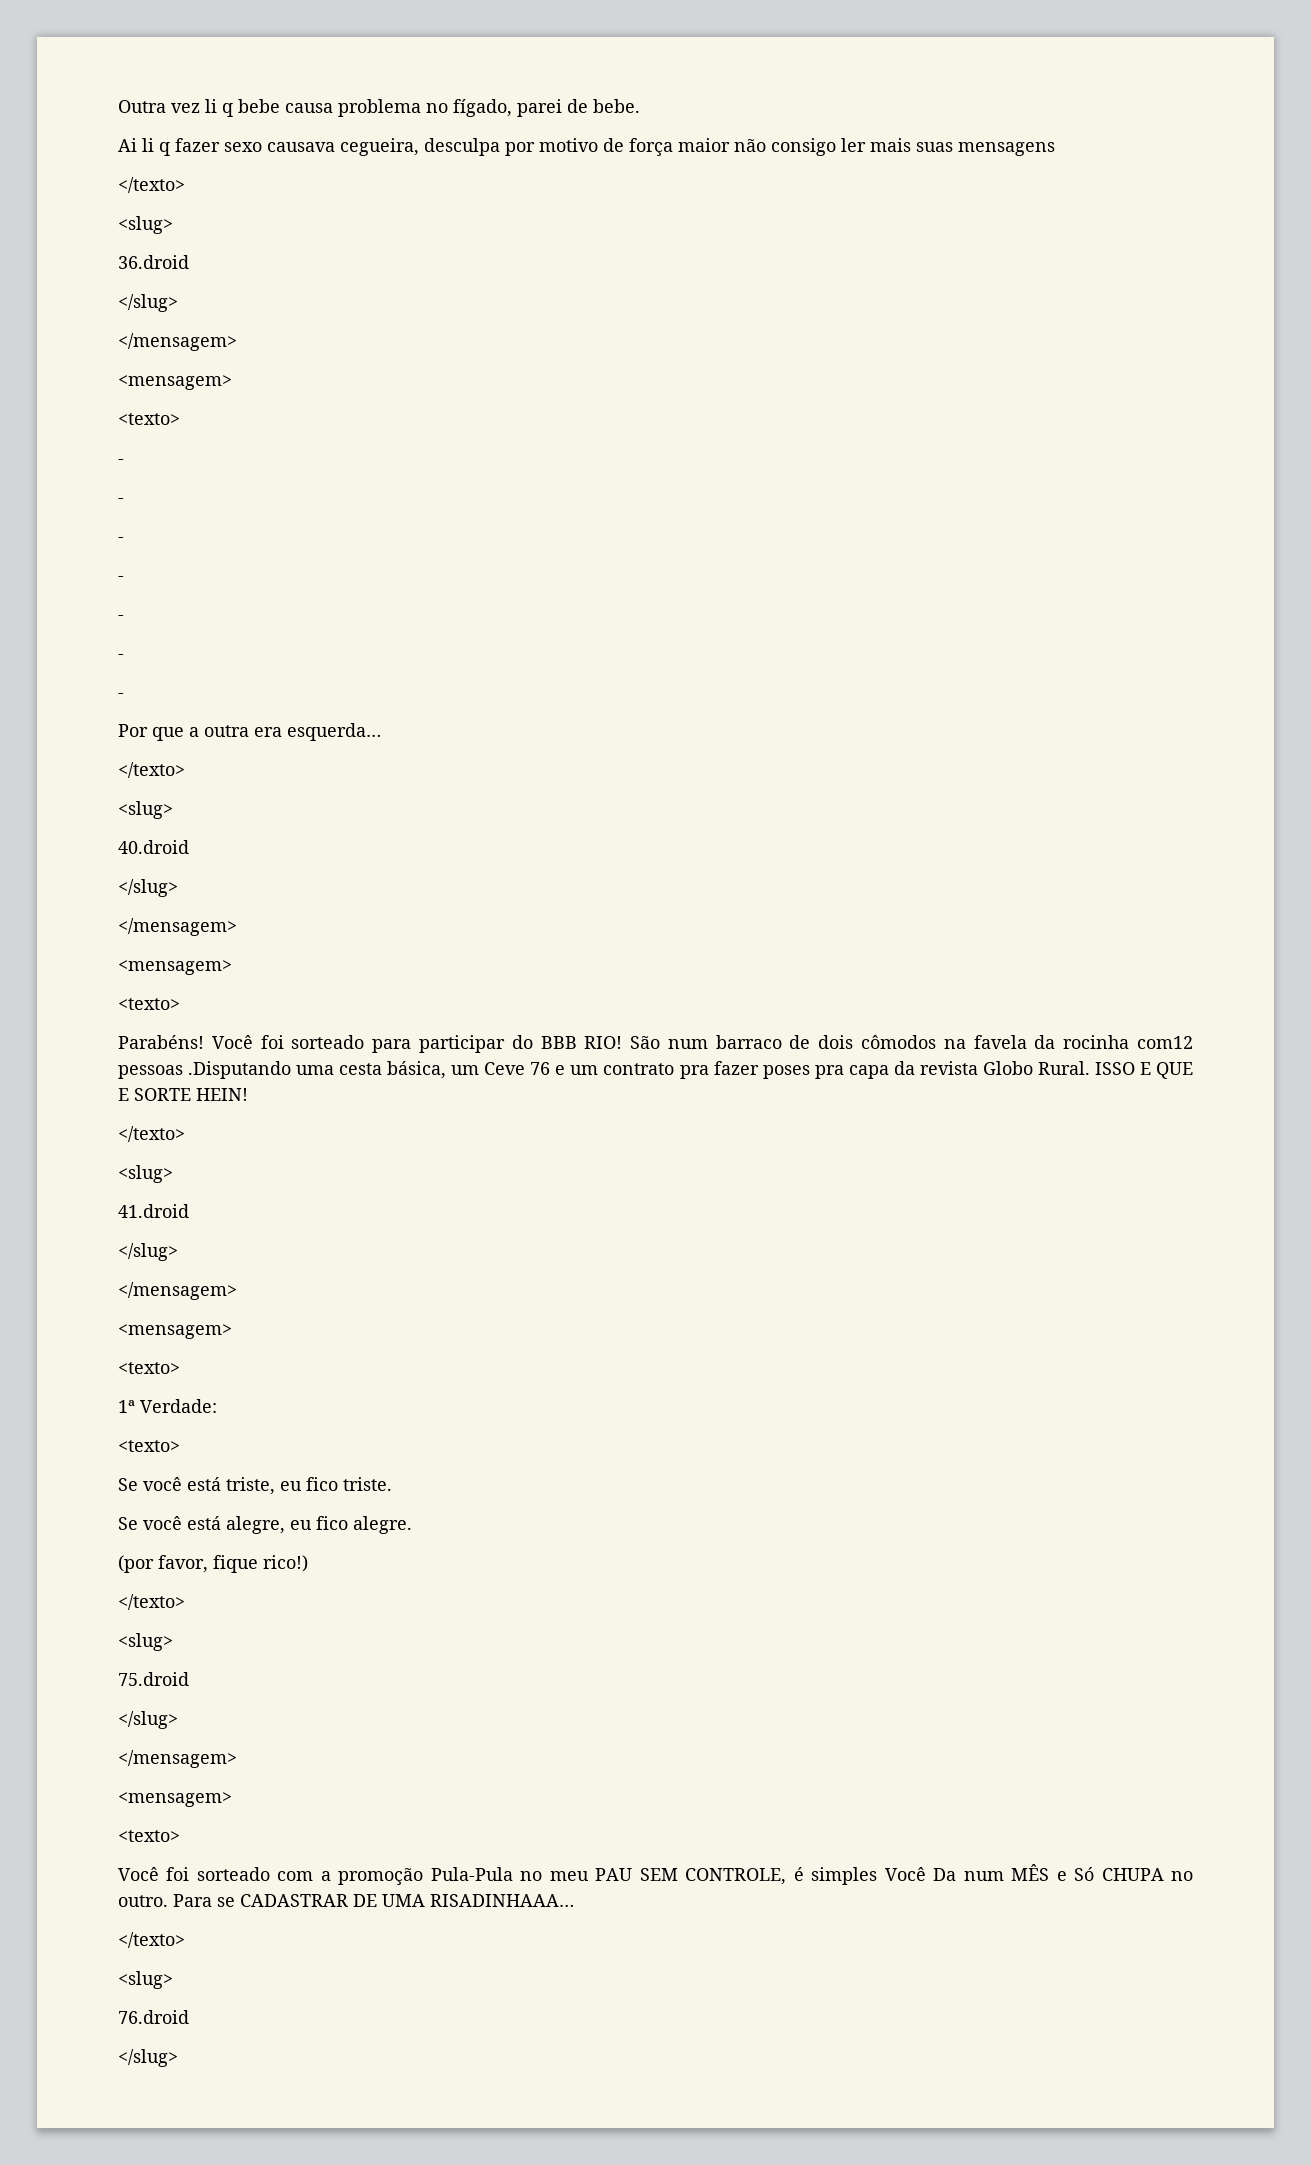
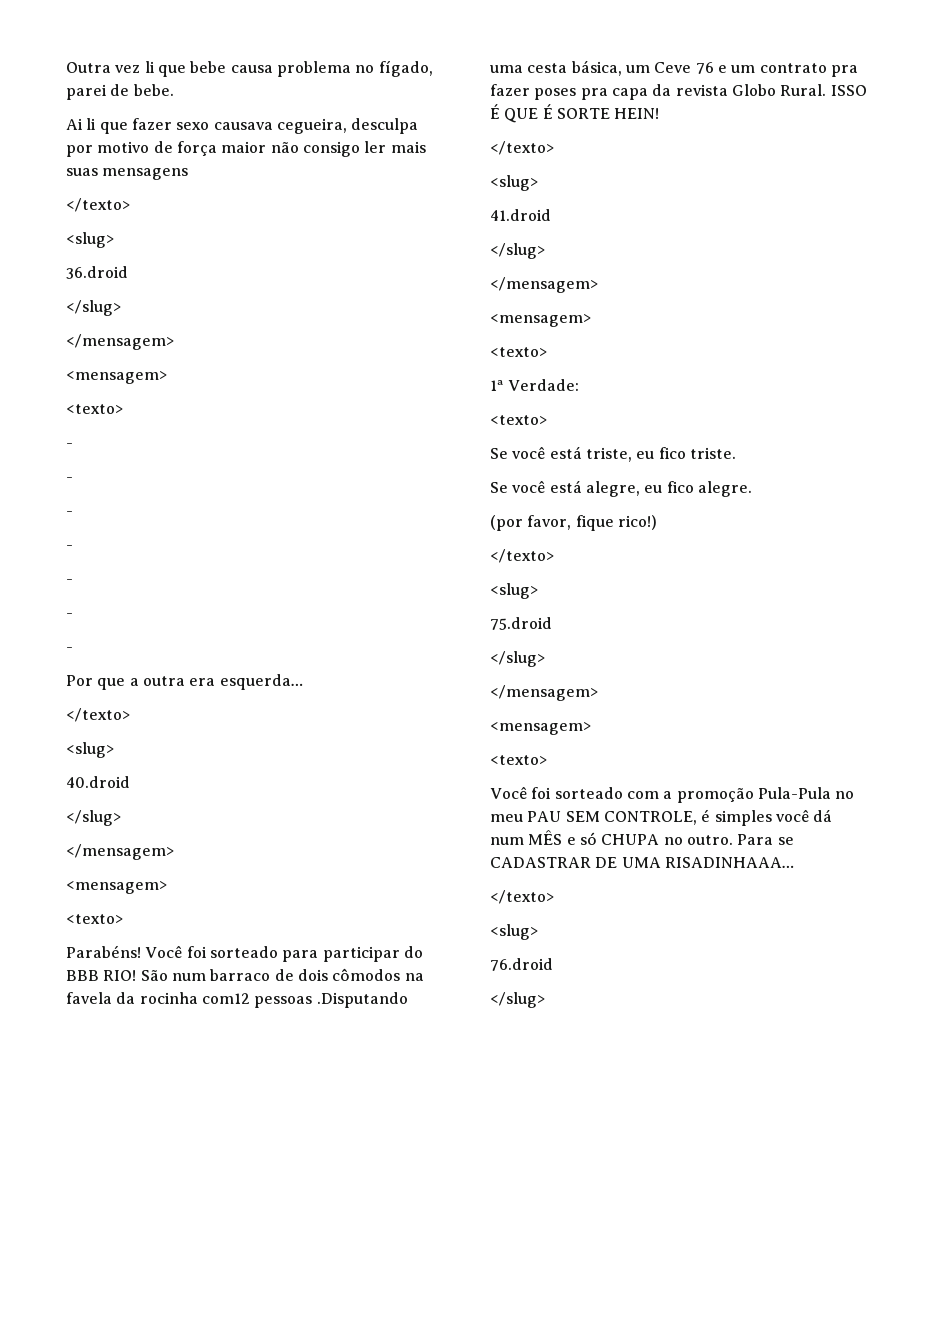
[222,103,233,117] q -> [157,65,186,77] que
[159,142,170,156] q -> [99,122,128,134] que
[1139,1062,1193,1079] [118,1088,129,1101] E QUE E -> [490,104,553,123] É QUE É
[884,1867,957,1881] Você Da -> [775,809,833,822] você dá
[1074,1867,1095,1881] Só -> [579,832,597,845] só

